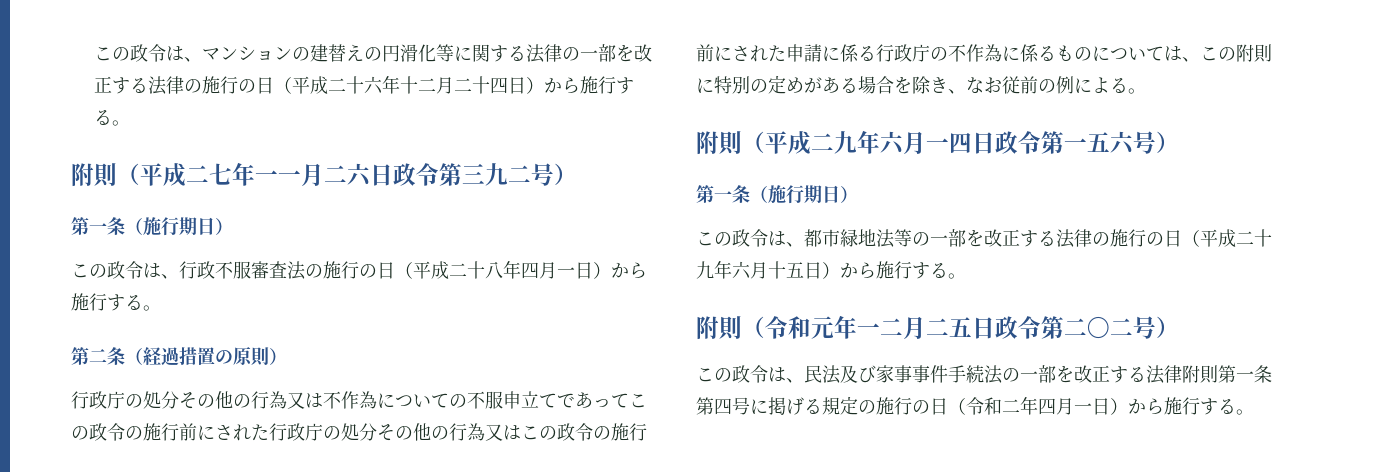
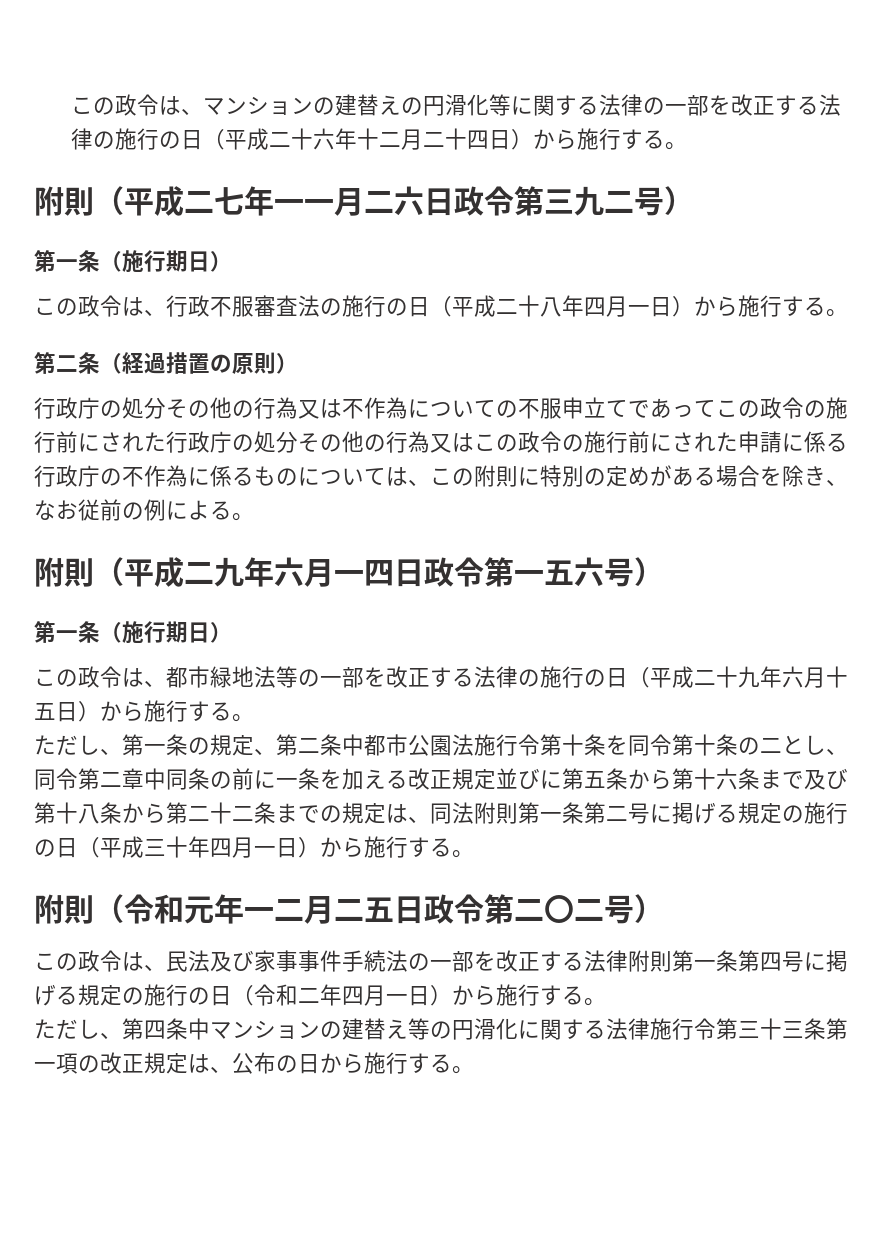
(966, 276) none -> [34,734,848,756] [34,768,848,790] [34,802,848,824] [34,836,474,858] // ただし、第一条の規定、第二条中都市公園法施行令第十条を同令第十条の二とし、同令第二章中同条の前に一条を加える改正規定並びに第五条から第十六条まで及び第十八条から第二十二条までの規定は、同法附則第一条第二号に掲げる規定の施行の日（平成三十年四月一日）から施行する。
(1254, 412) none -> [34,1018,848,1040] [34,1052,474,1074] // ただし、第四条中マンションの建替え等の円滑化に関する法律施行令第三十三条第一項の改正規定は、公布の日から施行する。

